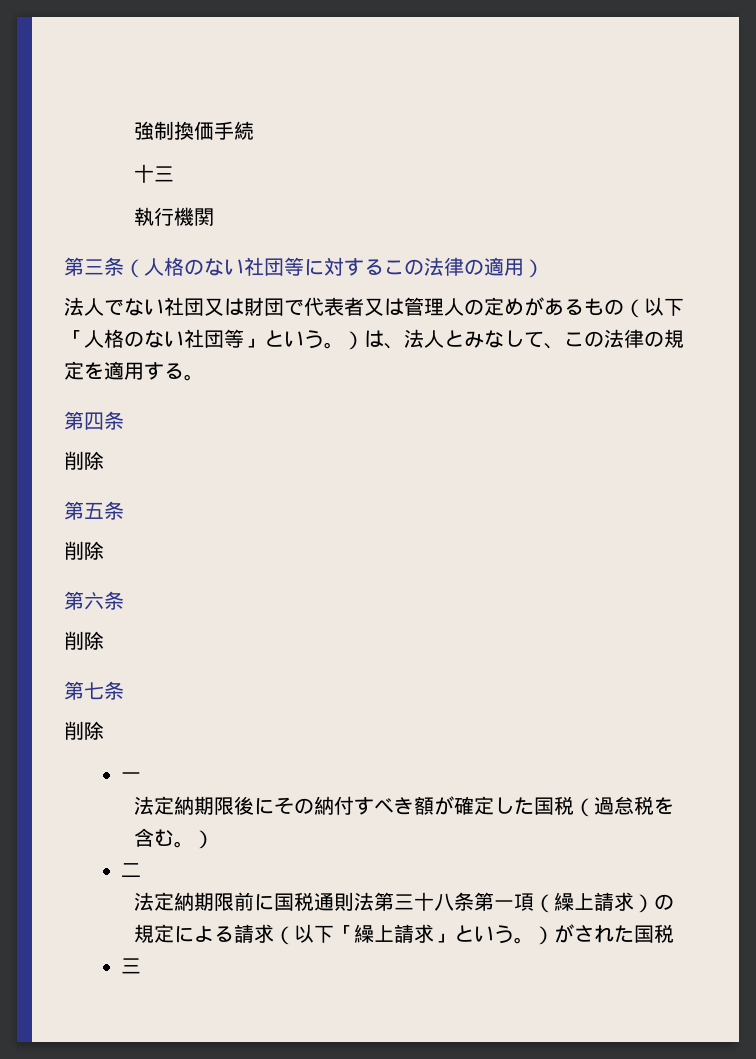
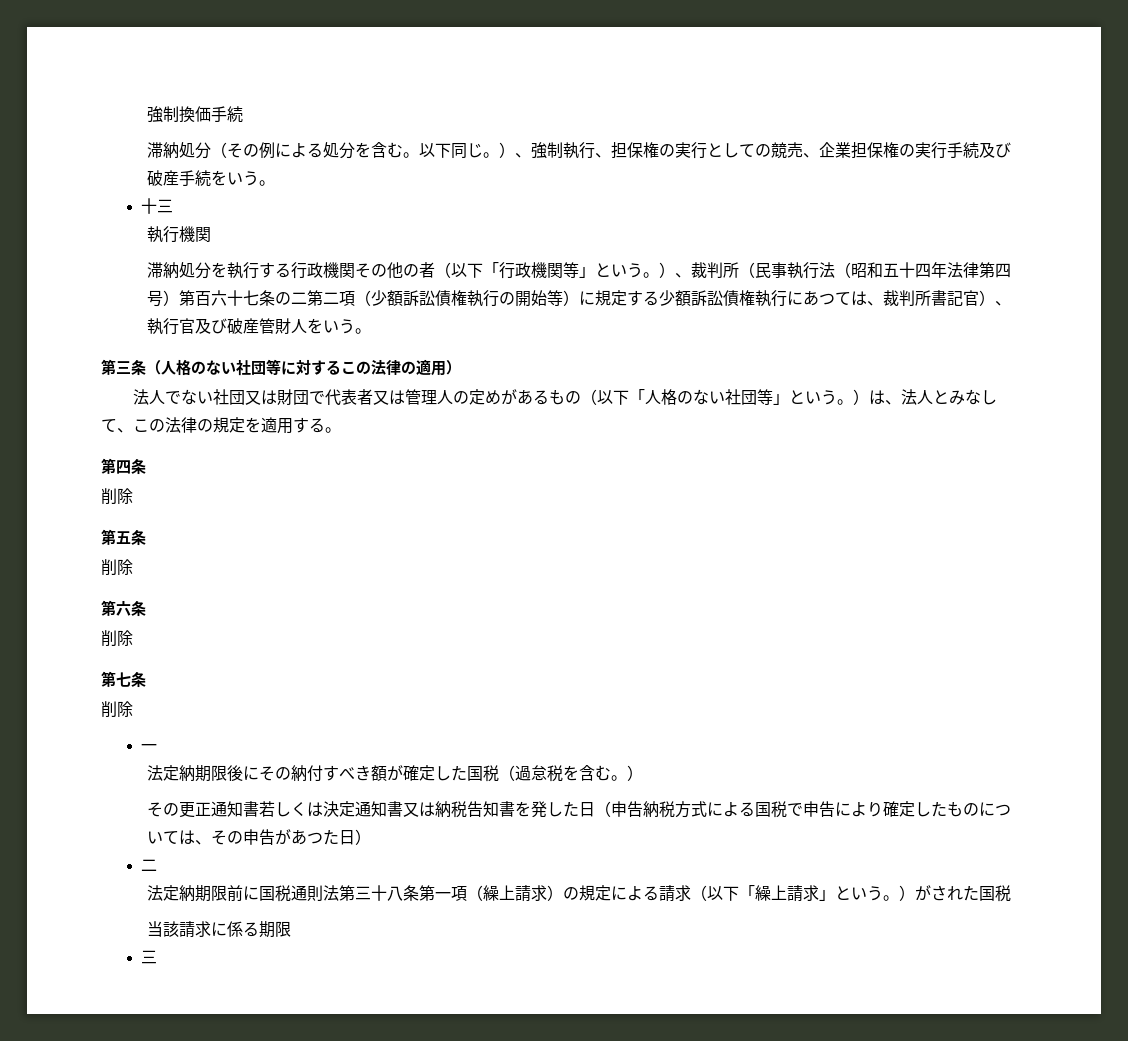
[134,164,175,183] [134,207,215,226] 十三 // 執行機関 -> [146,142,1011,159] [146,170,275,187] [141,198,174,214] [146,226,211,243] [146,262,1011,279] [146,290,1011,307] [146,318,371,335] 滞納処分（その例による処分を含む。以下同じ。）、強制執行、担保権の実行としての競売、企業担保権の実行手続及び破産手続をいう。 // 十三 // 執行機関 // 滞納処分を執行する行政機関その他の者（以下「行政機関等」という。）、裁判所（民事執行法（昭和五十四年法律第四号）第百六十七条の二第二項（少額訴訟債権執行の開始等）に規定する少額訴訟債権執行にあつては、裁判所書記官）、執行官及び破産管財人をいう。
(215, 839) none -> [146,801,1011,818] [146,829,371,845] // その更正通知書若しくは決定通知書又は納税告知書を発した日（申告納税方式による国税で申告により確定したものについては、その申告があつた日）
(675, 933) none -> [146,921,291,938] // 当該請求に係る期限

